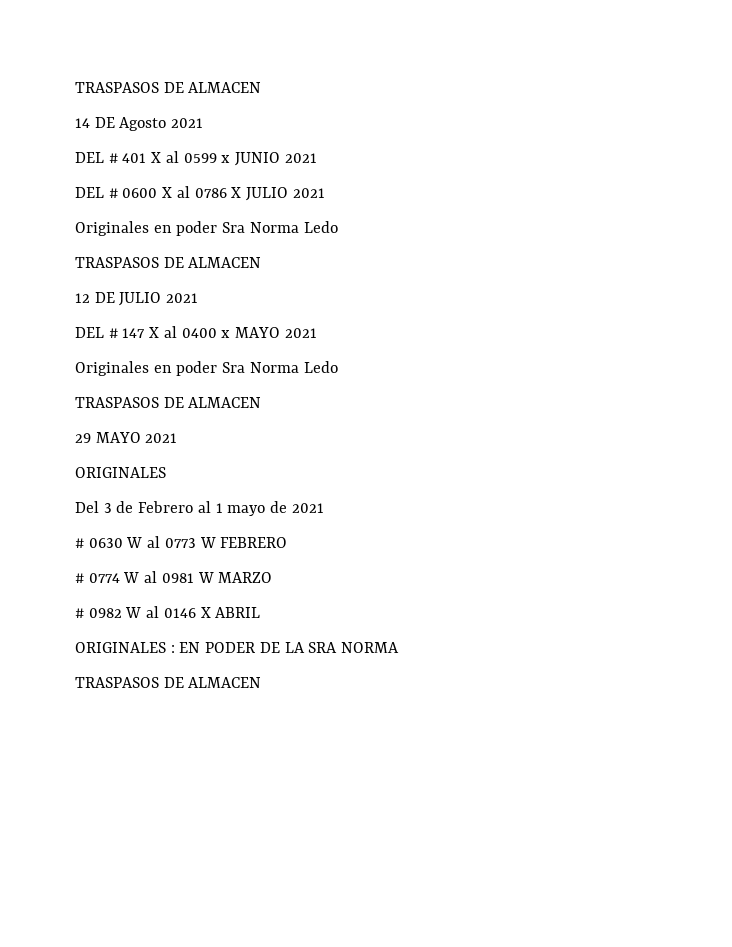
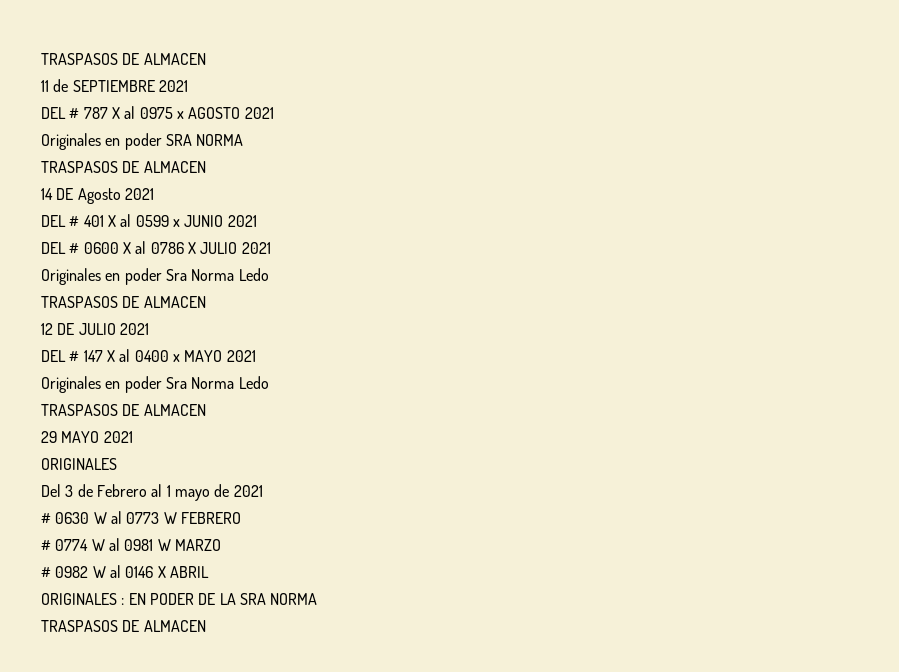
[75,82,262,93] TRASPASOS DE ALMACEN -> [41,53,206,65] [41,79,188,92] [41,106,274,119] [41,133,244,150] [41,161,206,173] TRASPASOS DE ALMACEN // 11 de SEPTIEMBRE 2021 // DEL # 787 X al 0975 x AGOSTO 2021 // Originales en poder SRA NORMA // TRASPASOS DE ALMACEN

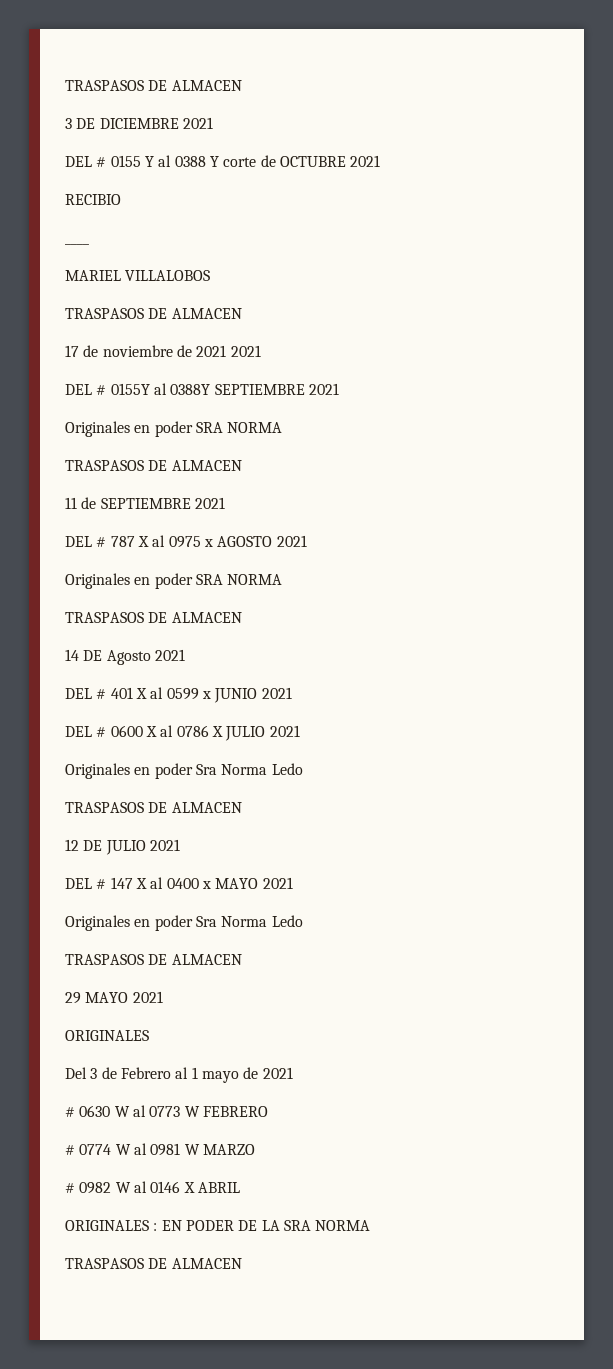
[41,53,206,65] TRASPASOS DE ALMACEN -> [65,80,242,91] [65,117,213,129] [65,155,381,167] [65,194,121,205] [65,243,89,245] [65,270,211,281] [65,308,242,319] [65,345,261,357] [65,383,339,395] [65,421,283,437] [65,460,242,471] TRASPASOS DE ALMACEN // 3 DE DICIEMBRE 2021 // DEL # 0155 Y al 0388 Y corte de OCTUBRE 2021 // RECIBIO // ____ // MARIEL VILLALOBOS // TRASPASOS DE ALMACEN // 17 de noviembre de 2021 2021 // DEL # 0155Y al 0388Y SEPTIEMBRE 2021 // Originales en poder SRA NORMA // TRASPASOS DE ALMACEN

